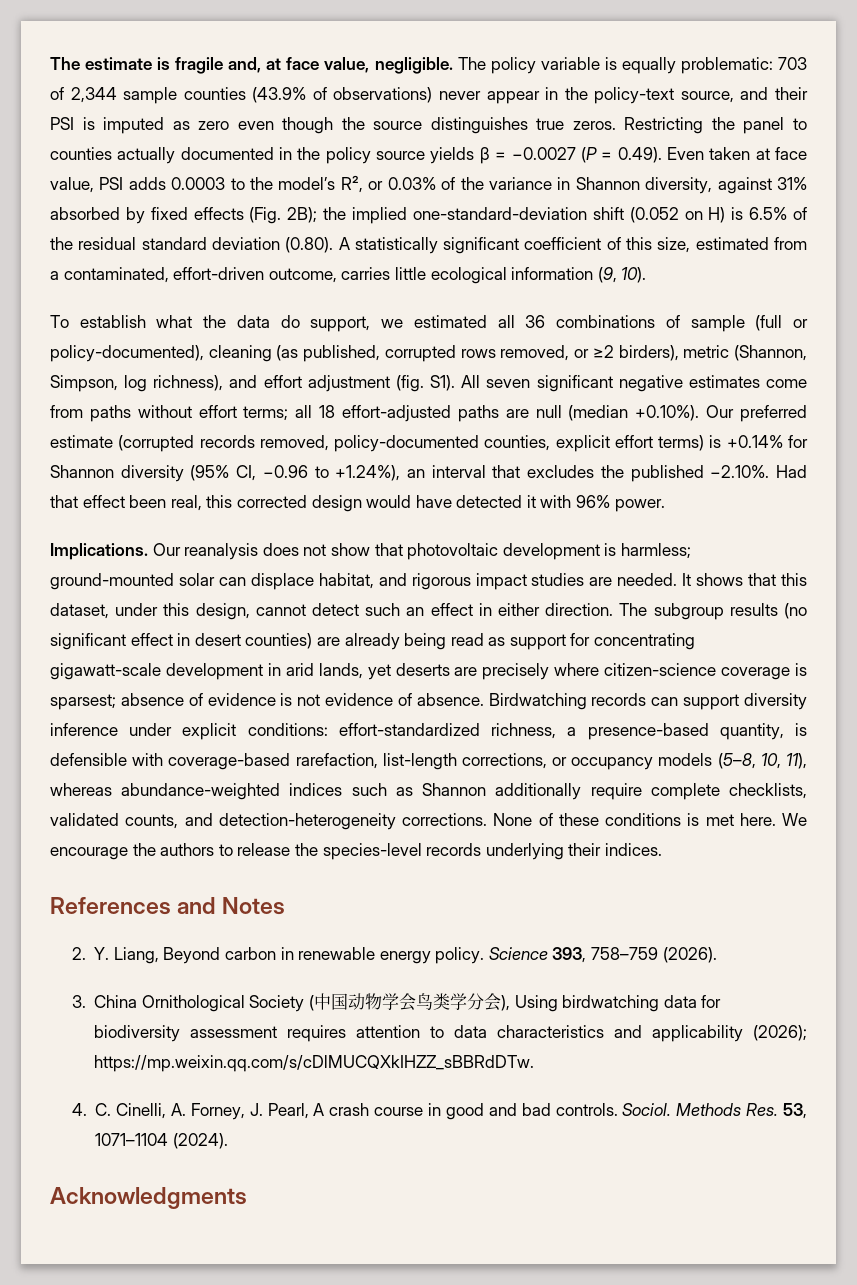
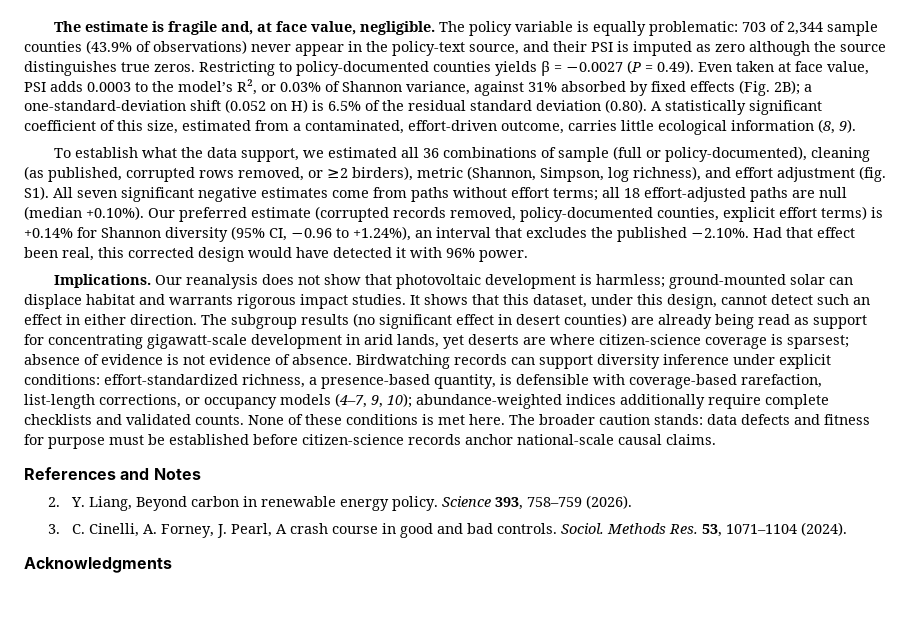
[237,117,334,134] even though -> [749,41,810,56] although
[711,117,807,134] [50,147,426,164] the panel to counties actually documented in the policy source -> [279,61,491,76] to policy-documented counties
[460,177,713,194] the variance in Shannon diversity, -> [342,81,470,95] Shannon variance,
[323,207,408,224] the implied -> [804,84,812,92] a
[597,267,647,283] (9, 10). -> [818,119,856,134] (8, 9).
[280,315,300,328] do -> (238, 152) none
[318,573,678,590] habitat, and rigorous impact studies are needed. -> [86,294,406,309] habitat and warrants rigorous impact studies.
[482,663,550,680] precisely -> (546, 341) none
[717,753,807,769] [50,783,807,800] [50,813,487,830] (5–8, 10, 11), whereas abundance-weighted indices such as Shannon additionally require complete checklists, validated counts, and detection-heterogeneity corrections. -> [335,393,829,409] [24,414,244,425] (4–7, 9, 10); abundance-weighted indices additionally require complete checklists and validated counts.
[782,813,807,826] [50,843,662,860] We encourage the authors to release the species-level records underlying their indices. -> [509,414,870,425] [24,434,716,449] The broader caution stands: data defects and fitness for purpose must be established before citizen-science records anchor national-scale causal claims.
[94,993,722,1012] [94,1025,807,1042] [94,1055,535,1072] [71,1103,87,1116] China Ornithological Society (中国动物学会鸟类学分会), Using birdwatching data for biodiversity assessment requires attention to data characteristics and applicability (2026); https://mp.weixin.qq.com/s/cDlMUCQXkIHZZ_sBBRdDTw. // 4. -> (60, 529) none

